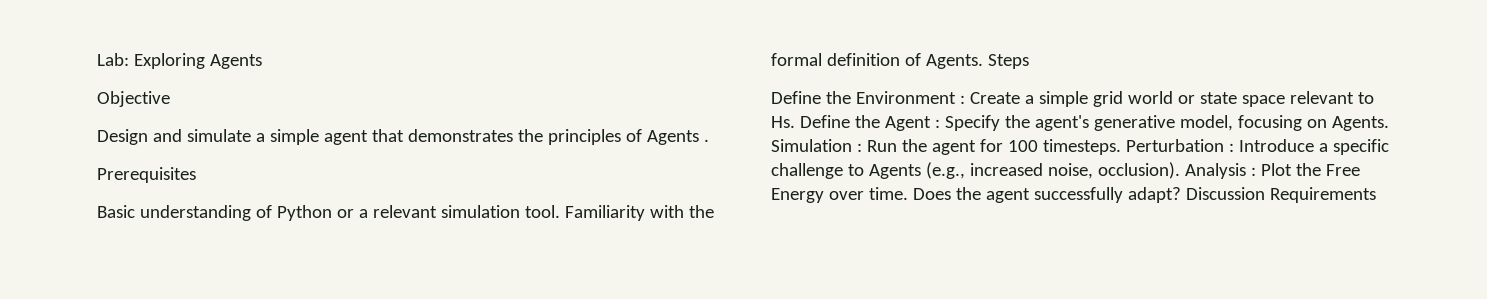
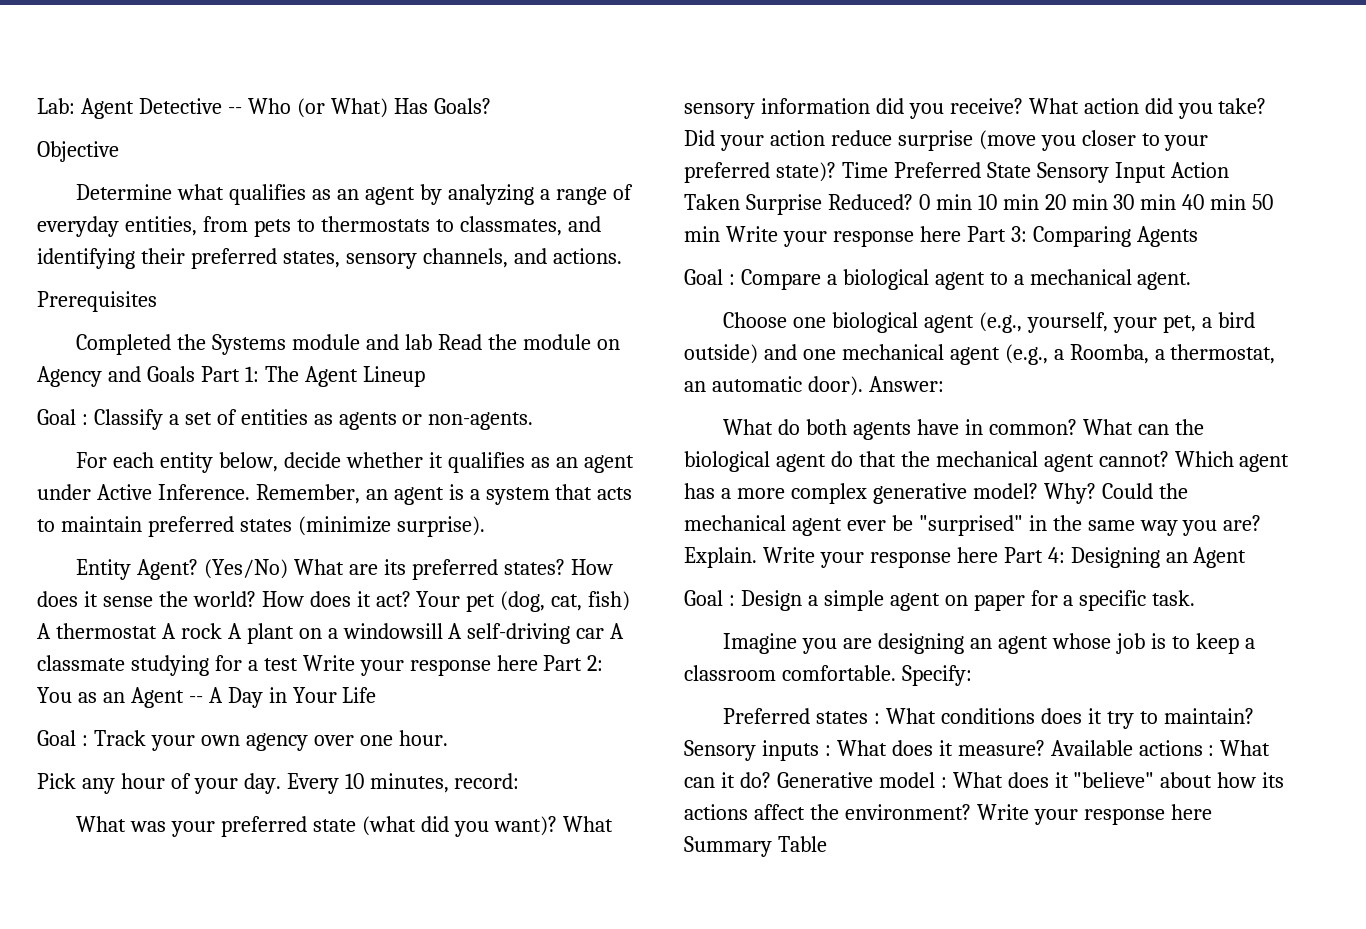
[133,53,262,69] [97,91,170,107] [97,129,709,145] [97,167,196,183] [97,205,714,221] [771,53,1029,69] [771,91,1374,107] [771,115,1389,131] [771,139,1389,155] [771,162,1360,179] [771,187,1376,203] Exploring Agents // Objective // Design and simulate a simple agent that demonstrates the principles of Agents . // Prerequisites // Basic understanding of Python or a relevant simulation tool. Familiarity with the formal definition of Agents. Steps // Define the Environment : Create a simple grid world or state space relevant to Hs. Define the Agent : Specify the agent's generative model, focusing on Agents. Simulation : Run the agent for 100 timesteps. Perturbation : Introduce a specific challenge to Agents (e.g., increased noise, occlusion). Analysis : Plot the Free Energy over time. Does the agent successfully adapt? Discussion Requirements -> [80,98,491,119] [37,141,119,162] [76,184,633,205] [37,216,601,237] [37,248,622,269] [37,291,157,312] [76,334,620,355] [37,366,425,387] [37,409,534,430] [76,452,634,473] [37,484,633,505] [37,516,485,537] [76,559,613,580] [37,591,631,612] [37,623,625,644] [37,655,604,676] [37,687,377,708] [37,730,448,751] [37,773,520,794] [76,816,613,837] [684,98,1267,119] [684,130,1209,151] [684,162,1229,183] [684,194,1274,215] [684,226,1198,247] [684,269,1192,290] [723,312,1255,333] [684,344,1276,365] [684,376,944,396] [723,419,1204,440] [684,451,1290,472] [684,483,1188,504] [684,515,1262,536] [684,547,1247,568] [684,590,1196,611] [723,633,1255,654] [684,665,972,686] [723,708,1254,729] [684,740,1271,761] [684,772,1285,788] [684,804,1212,825] [684,836,827,857] Agent Detective -- Who (or What) Has Goals? // Objective // Determine what qualifies as an agent by analyzing a range of everyday entities, from pets to thermostats to classmates, and identifying their preferred states, sensory channels, and actions. // Prerequisites // Completed the Systems module and lab Read the module on Agency and Goals Part 1: The Agent Lineup // Goal : Classify a set of entities as agents or non-agents. // For each entity below, decide whether it qualifies as an agent under Active Inference. Remember, an agent is a system that acts to maintain preferred states (minimize surprise). // Entity Agent? (Yes/No) What are its preferred states? How does it sense the world? How does it act? Your pet (dog, cat, fish) A thermostat A rock A plant on a windowsill A self-driving car A classmate studying for a test Write your response here Part 2: You as an Agent -- A Day in Your Life // Goal : Track your own agency over one hour. // Pick any hour of your day. Every 10 minutes, record: // What was your preferred state (what did you want)? What sensory information did you receive? What action did you take? Did your action reduce surprise (move you closer to your preferred state)? Time Preferred State Sensory Input Action Taken Surprise Reduced? 0 min 10 min 20 min 30 min 40 min 50 min Write your response here Part 3: Comparing Agents // Goal : Compare a biological agent to a mechanical agent. // Choose one biological agent (e.g., yourself, your pet, a bird outside) and one mechanical agent (e.g., a Roomba, a thermostat, an automatic door). Answer: // What do both agents have in common? What can the biological agent do that the mechanical agent cannot? Which agent has a more complex generative model? Why? Could the mechanical agent ever be "surprised" in the same way you are? Explain. Write your response here Part 4: Designing an Agent // Goal : Design a simple agent on paper for a specific task. // Imagine you are designing an agent whose job is to keep a classroom comfortable. Specify: // Preferred states : What conditions does it try to maintain? Sensory inputs : What does it measure? Available actions : What can it do? Generative model : What does it "believe" about how its actions affect the environment? Write your response here Summary Table

